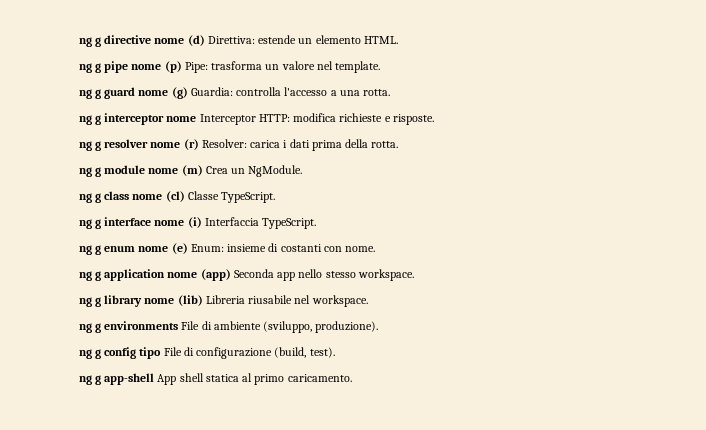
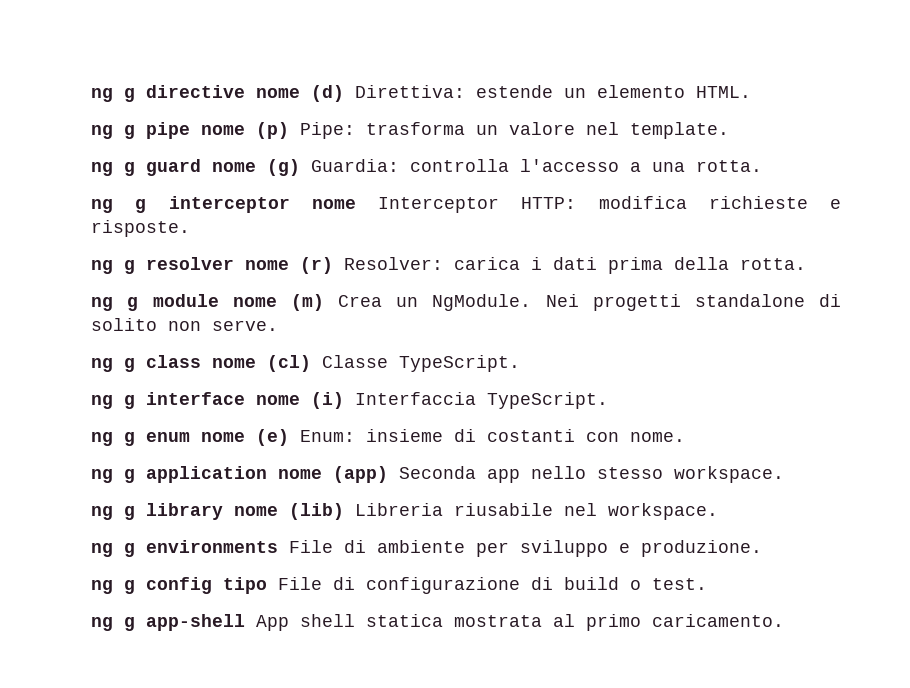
(303, 171) none -> [545,294,841,311] [91,318,279,331] Nei progetti standalone di solito non serve.
[263,321,379,333] (sviluppo, produzione). -> [476,540,763,557] per sviluppo e produzione.
[274,347,335,358] (build, test). -> [531,577,708,590] di build o test.
(239, 378) none -> [454,615,543,627] mostrata

